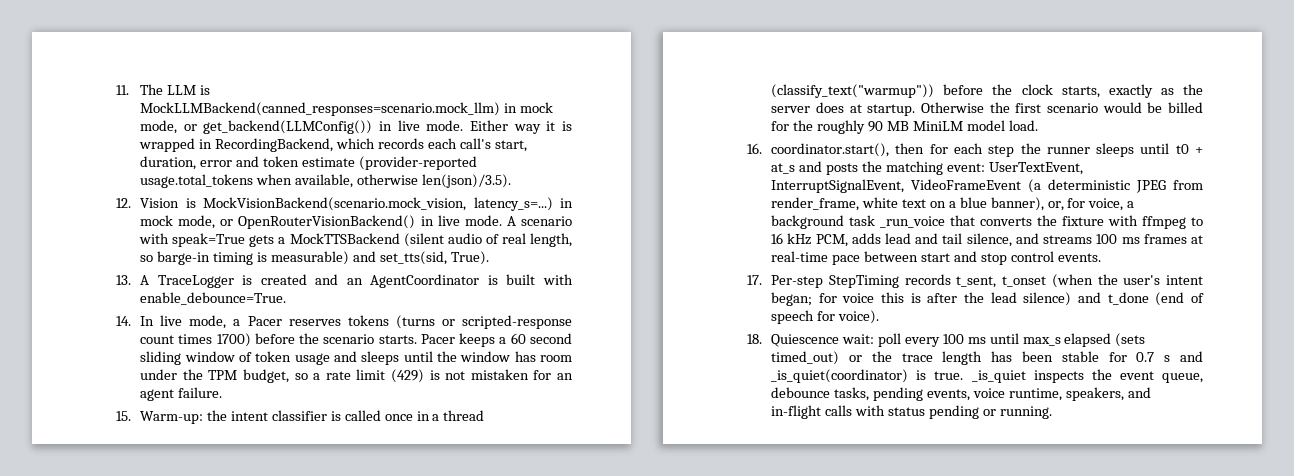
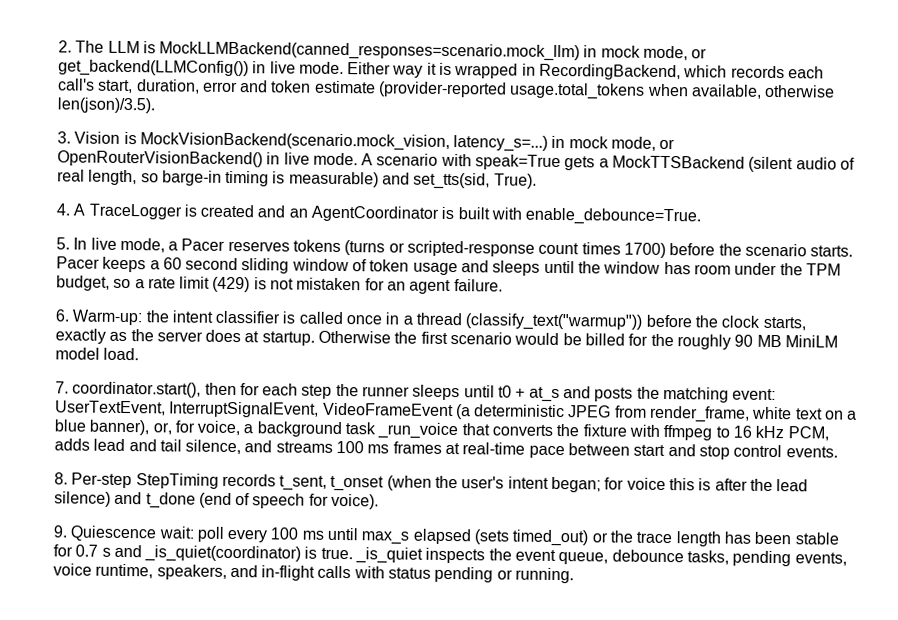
[115,85,129,95] 11. -> [57,40,72,53] 2.
[115,198,131,208] 12. -> [56,131,71,144] 3.
[115,275,131,285] 13. -> [55,203,70,216] 4.
[115,316,131,326] 14. -> [55,237,70,250] 5.
[115,411,131,421] 15. -> [54,309,69,322] 6.
[746,143,762,154] 16. -> [54,381,69,394] 7.
[746,275,762,285] 17. -> [53,472,68,485] 8.
[746,334,762,344] 18. -> [52,525,67,538] 9.

